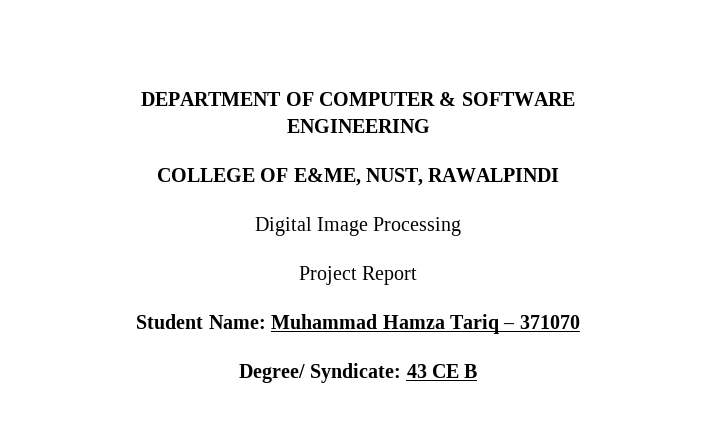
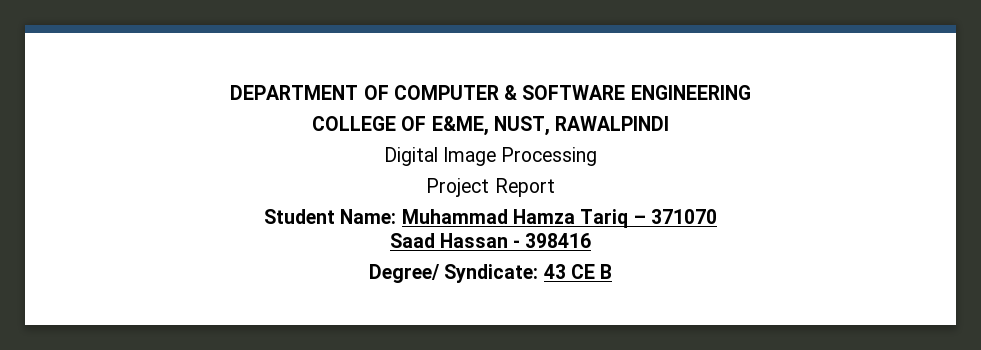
(580, 322) none -> [389,233,592,248] // Saad Hassan - 398416

